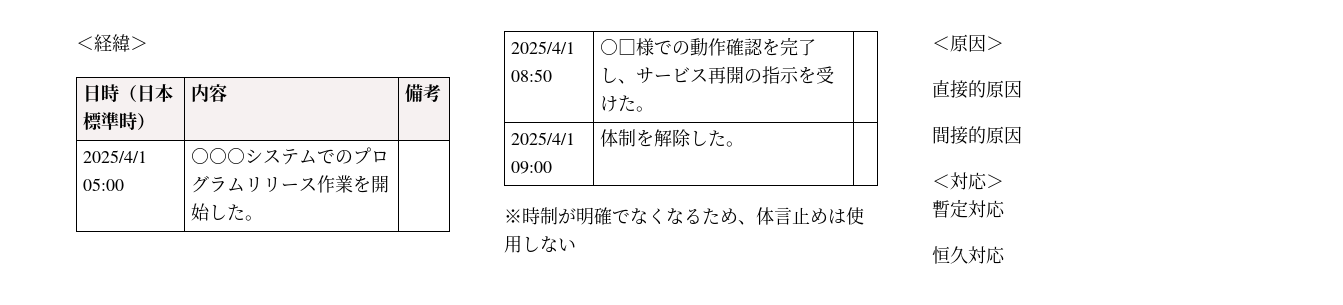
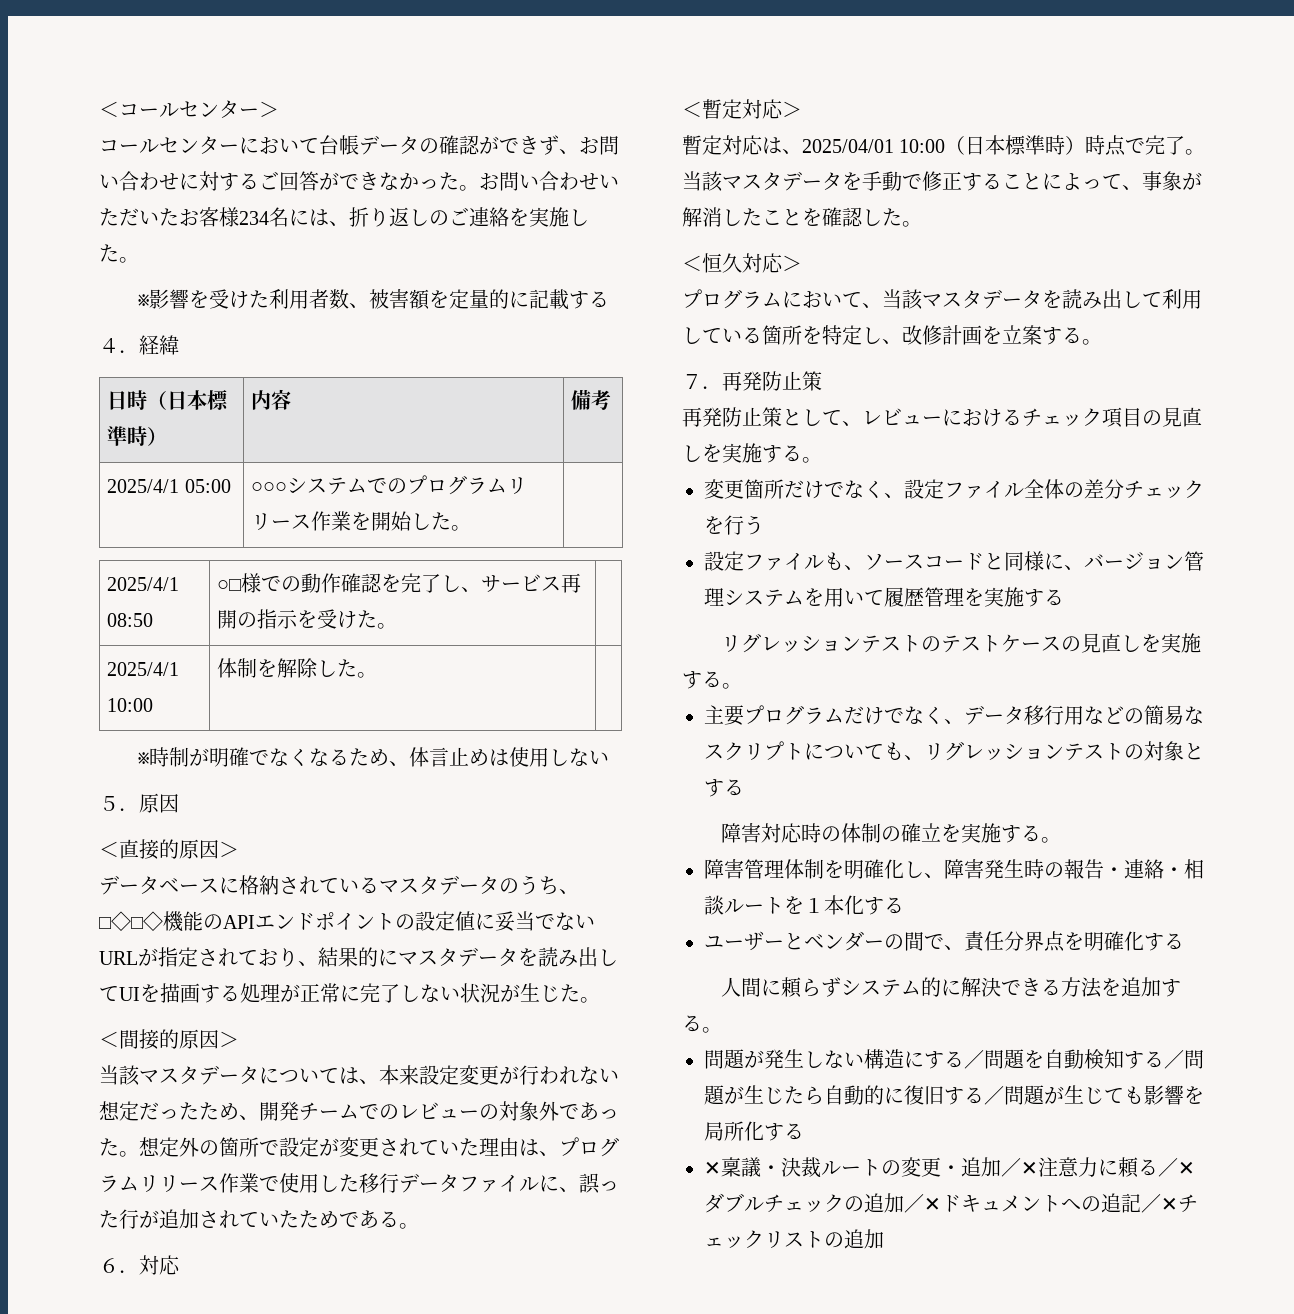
[76,36,94,50] ＜ -> [99,100,279,118] [99,135,619,155] [99,171,619,191] [99,207,589,227] [99,244,139,263] [137,289,609,310] [99,338,139,353] ＜コールセンター＞ // コールセンターにおいて台帳データの確認ができず、お問い合わせに対するご回答ができなかった。お問い合わせいただいたお客様234名には、折り返しのご連絡を実施した。 // ※影響を受けた利用者数、被害額を定量的に記載する // ４．
[130,36,148,50] ＞ -> (179, 345) none
[511,161,553,174] 09:00 -> [107,698,154,712] 10:00
[932,34,1004,52] ＜原因＞ // -> [99,793,179,813] [99,841,119,857] ５．原因 // ＜
[932,126,1022,145] [932,174,950,188] // 間接的原因 // ＜ -> [219,841,239,857] [99,875,579,895] [99,911,595,932] [99,947,618,967] [99,983,600,1003] [99,1029,239,1050] [99,1065,619,1086] [99,1101,619,1121] [99,1137,619,1157] [99,1173,619,1194] [99,1209,419,1229] [99,1255,180,1275] [682,99,742,119] ＞ // データベースに格納されているマスタデータのうち、□◇□◇機能のAPIエンドポイントの設定値に妥当でないURLが指定されており、結果的にマスタデータを読み出してUIを描画する処理が正常に完了しない状況が生じた。 // ＜間接的原因＞ // 当該マスタデータについては、本来設定変更が行われない想定だったため、開発チームでのレビューの対象外であった。想定外の箇所で設定が変更されていた理由は、プログラムリリース作業で使用した移行データファイルに、誤った行が追加されていたためである。 // ６．対応 // ＜暫定
[932,246,1005,264] // 恒久対応 -> [762,135,1206,156] [682,171,1202,192] [682,207,922,227] [682,253,802,273] [682,289,1202,310] [682,325,1102,345] [682,371,822,391] [682,407,1202,428] [682,443,822,463] [704,479,1204,499] [704,515,764,535] [704,551,1204,571] [704,587,1064,607] [720,633,1201,653] [682,671,742,689] [704,705,1204,726] [704,741,1204,761] [704,779,744,797] [720,823,1061,843] [704,859,1204,879] [704,895,904,915] [704,931,1184,952] [720,977,1181,998] [682,1015,722,1033] [704,1049,1204,1069] [704,1085,1204,1105] [704,1121,804,1141] [704,1157,1195,1178] [704,1193,1198,1213] [704,1229,884,1249] は、2025/04/01 10:00（日本標準時）時点で完了。当該マスタデータを手動で修正することによって、事象が解消したことを確認した。 // ＜恒久対応＞ // プログラムにおいて、当該マスタデータを読み出して利用している箇所を特定し、改修計画を立案する。 // ７．再発防止策 // 再発防止策として、レビューにおけるチェック項目の見直しを実施する。 // 変更箇所だけでなく、設定ファイル全体の差分チェックを行う // 設定ファイルも、ソースコードと同様に、バージョン管理システムを用いて履歴管理を実施する // リグレッションテストのテストケースの見直しを実施する。 // 主要プログラムだけでなく、データ移行用などの簡易なスクリプトについても、リグレッションテストの対象とする // 障害対応時の体制の確立を実施する。 // 障害管理体制を明確化し、障害発生時の報告・連絡・相談ルートを１本化する // ユーザーとベンダーの間で、責任分界点を明確化する // 人間に頼らずシステム的に解決できる方法を追加する。 // 問題が発生しない構造にする／問題を自動検知する／問題が生じたら自動的に復旧する／問題が生じても影響を局所化する // ✕稟議・決裁ルートの変更・追加／✕注意力に頼る／✕ダブルチェックの追加／✕ドキュメントへの追記／✕チェックリストの追加

